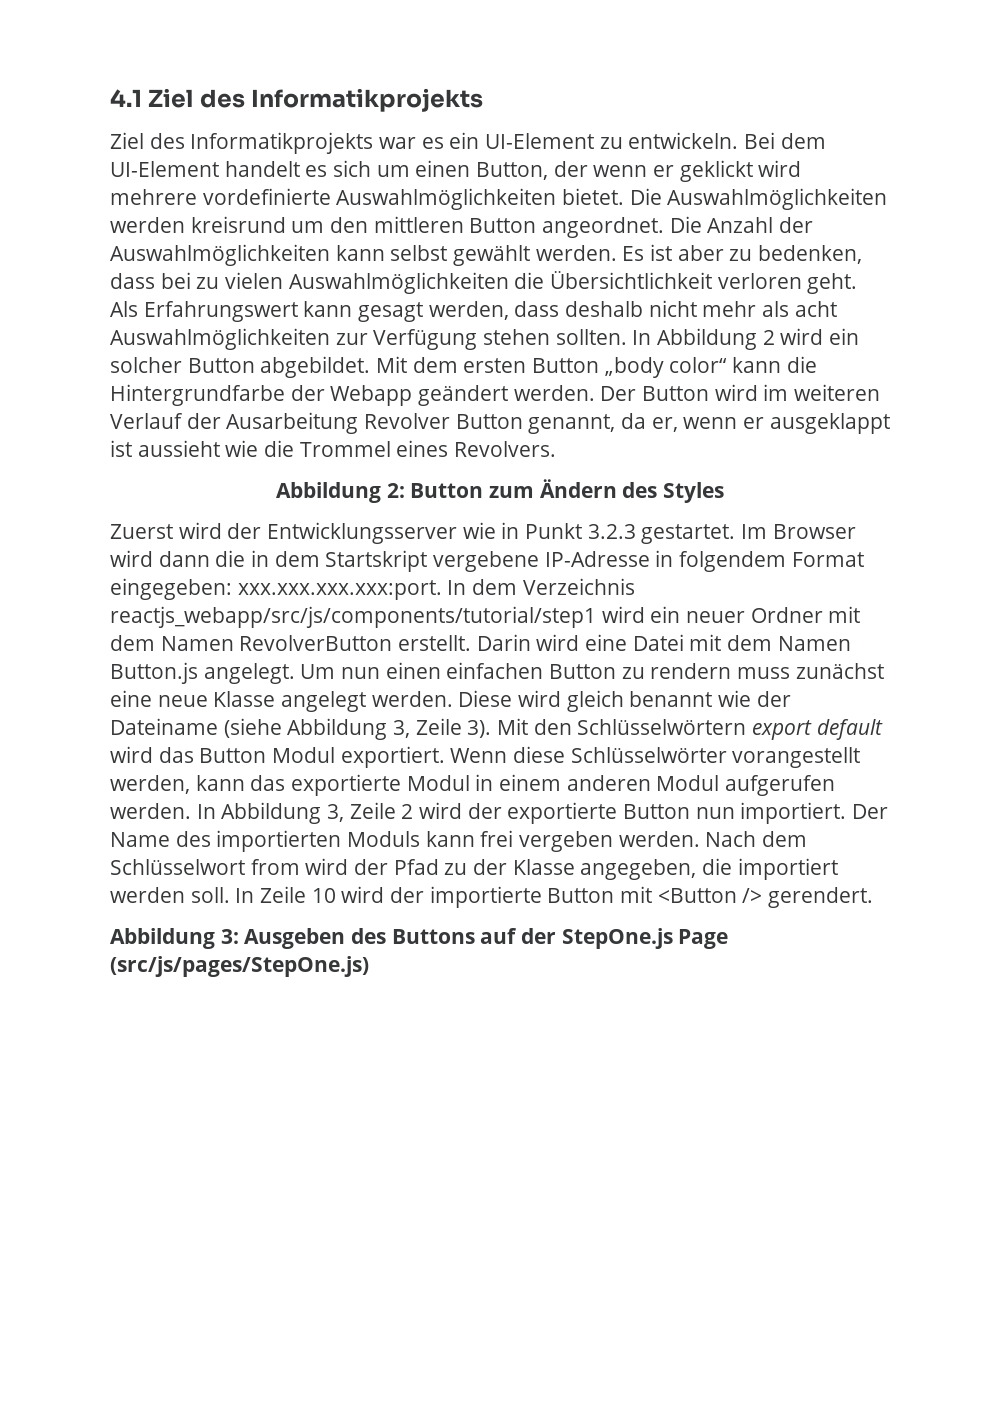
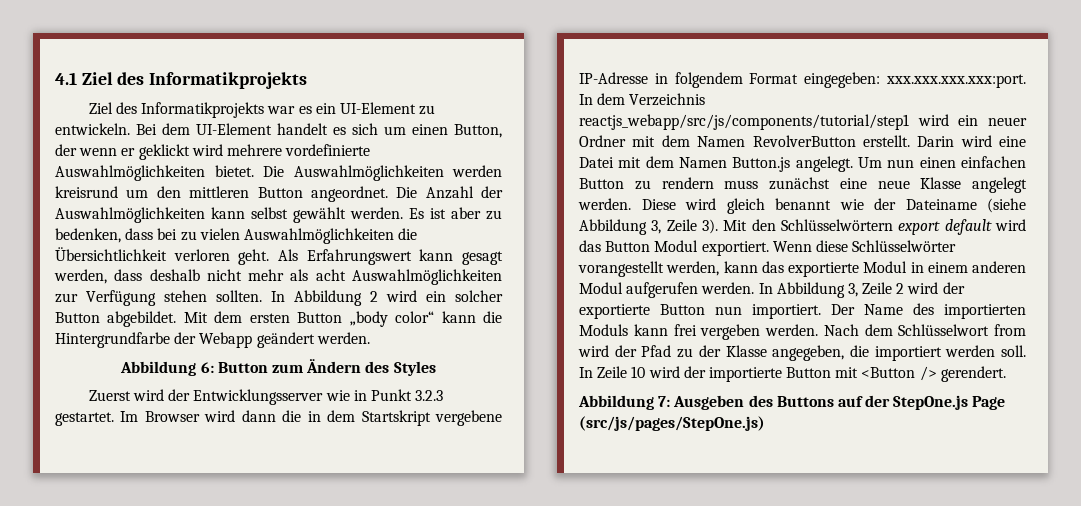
[600,384,881,401] [110,412,890,434] [110,440,557,457] [275,482,405,503] Der Button wird im weiteren Verlauf der Ausarbeitung Revolver Button genannt, da er, wenn er ausgeklappt ist aussieht wie die Trommel eines Revolvers. // Abbildung 2: -> [120,361,214,376] // Abbildung 6:
[220,929,239,944] 3: -> [658,396,671,407] 7:

